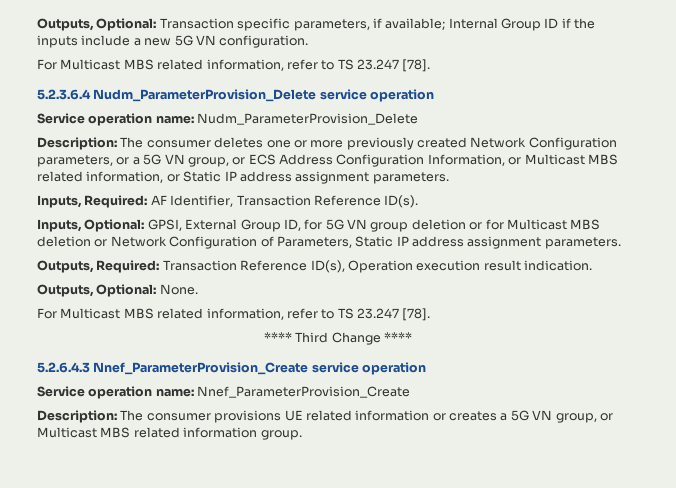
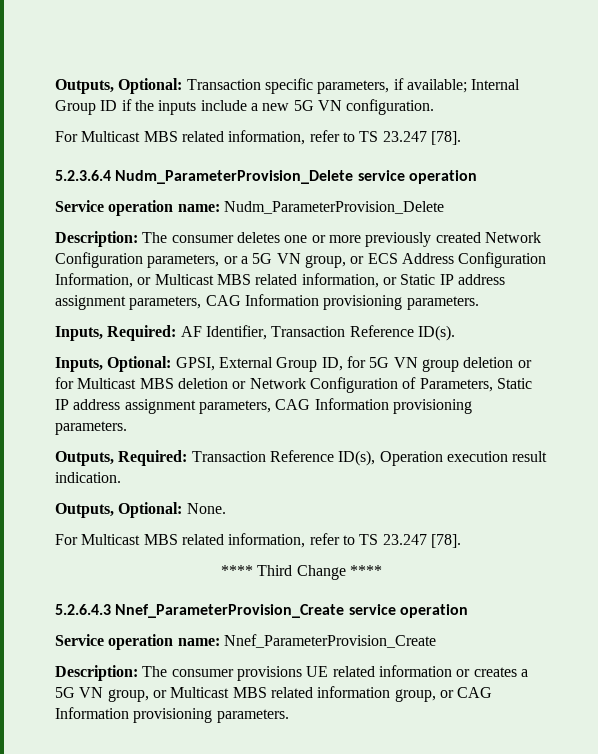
(370, 177) none -> [129,294,403,310] parameters, CAG Information provisioning
(542, 242) none -> [198,398,472,414] parameters, CAG Information provisioning
[260,430,302,440] group. -> [394,687,493,702] [55,707,289,723] group, or CAG Information provisioning parameters.

